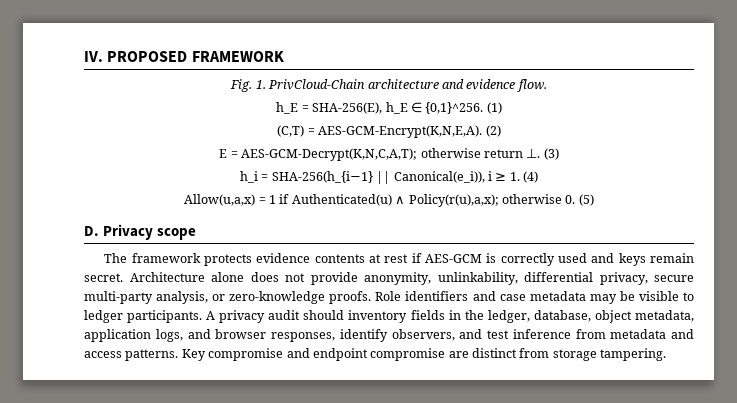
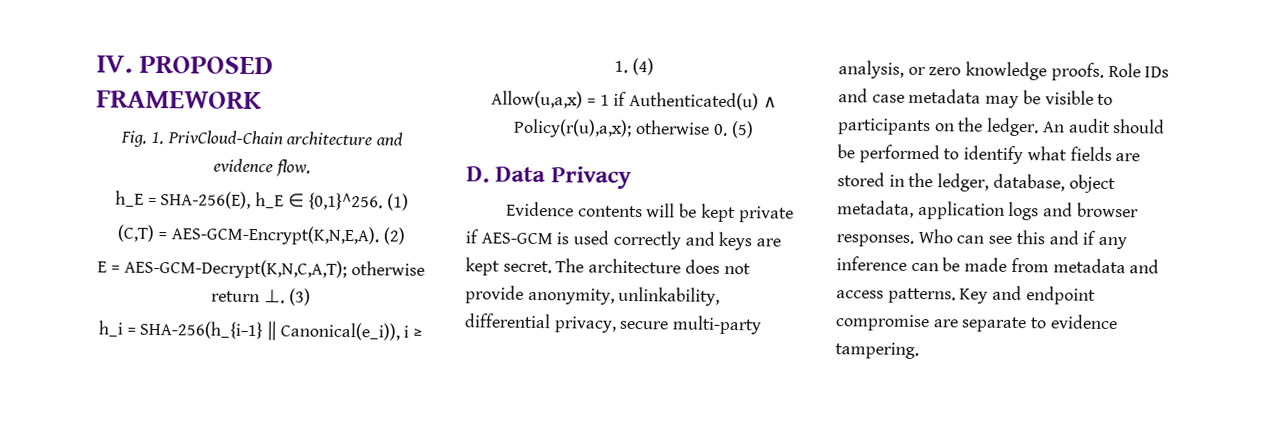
(99, 231) none -> [495,166,547,183] Data
[157,228,197,240] [104,253,694,266] [84,272,244,282] scope // The framework protects evidence contents at rest if AES-GCM is correctly used and keys remain secret. Architecture alone -> [505,201,794,223] [465,229,782,251] [465,257,682,276] // Evidence contents will be kept private if AES-GCM is used correctly and keys are kept secret. The architecture
[229,291,326,304] zero-knowledge -> [928,61,1048,81] zero knowledge
[405,291,469,301] identifiers -> [1144,66,1170,78] IDs
[84,310,445,323] ledger participants. A privacy audit should inventory fields -> [837,117,1166,137] [837,144,1141,165] [837,172,885,187] participants on the ledger. An audit should be performed to identify what fields are stored
[155,329,183,342] logs, -> [1008,201,1040,221] logs
[271,329,571,342] responses, identify observers, and test inference -> [836,228,1128,250] [836,256,1008,272] responses. Who can see this and if any inference can be made
[208,348,284,361] compromise -> (989, 296) none
[472,348,597,361] distinct from storage -> [961,314,1118,333] separate to evidence

